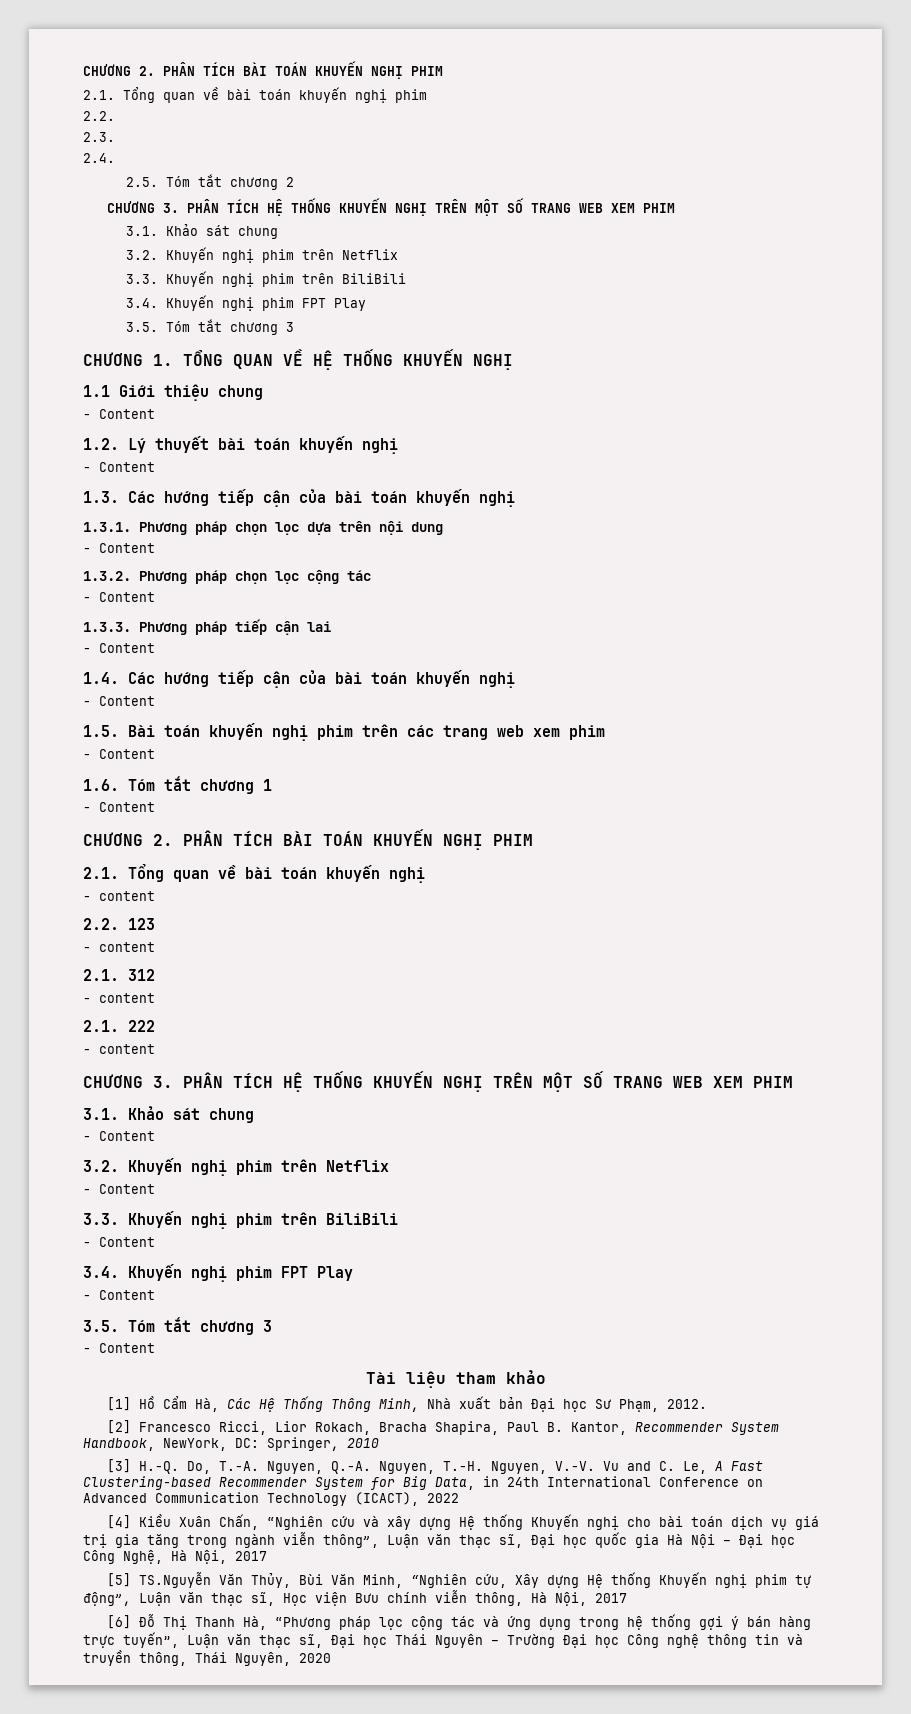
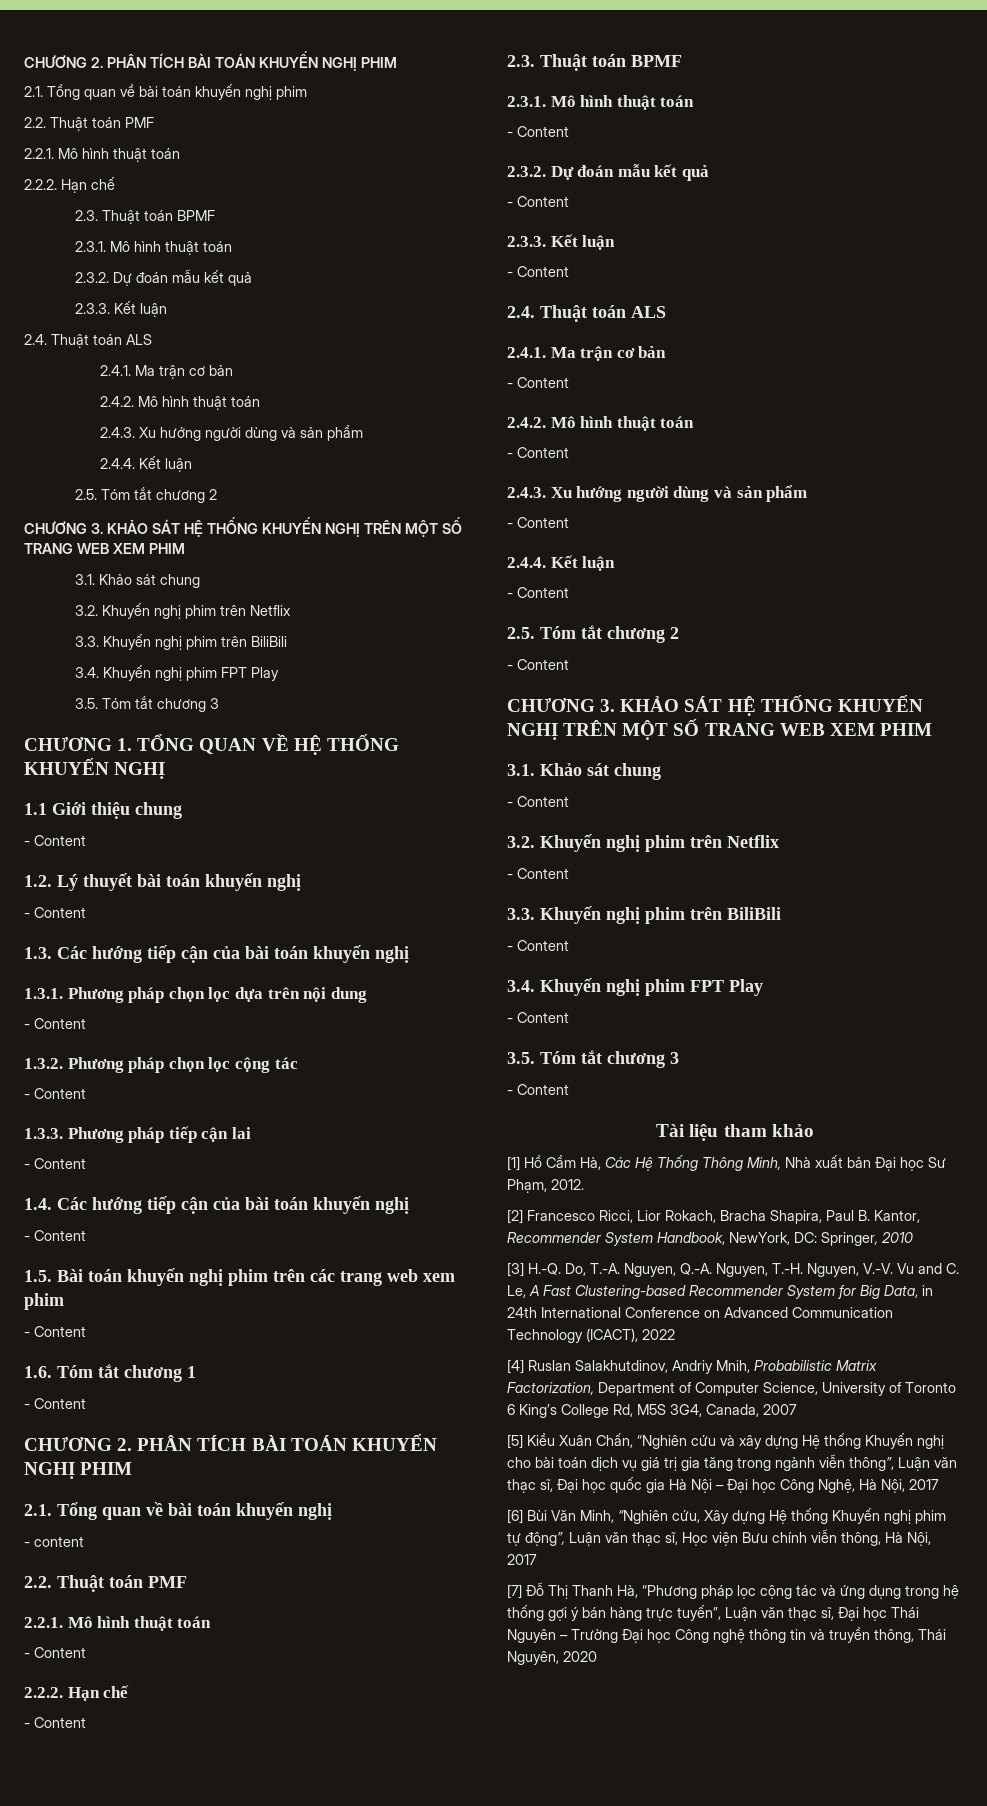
[83,132,115,142] [83,153,115,163] // 2.3. // 2.4. -> [50,117,154,131] [24,148,180,162] [24,176,115,193] [74,210,215,224] [74,241,232,255] [74,269,252,286] [74,300,167,317] [24,334,152,348] [99,365,233,379] [99,396,260,410] [99,425,363,441] [99,455,192,472] Thuật toán PMF // 2.2.1. Mô hình thuật toán // 2.2.2. Hạn chế // 2.3. Thuật toán BPMF // 2.3.1. Mô hình thuật toán // 2.3.2. Dự đoán mẫu kết quả // 2.3.3. Kết luận // 2.4. Thuật toán ALS // 2.4.1. Ma trận cơ bản // 2.4.2. Mô hình thuật toán // 2.4.3. Xu hướng người dùng và sản phẩm // 2.4.4. Kết luận
[187,199,260,213] PHÂN TÍCH -> [107,519,180,534] KHẢO SÁT
[128,918,155,930] [83,942,155,952] [83,969,155,981] [83,993,155,1003] [83,1020,155,1032] [83,1044,155,1054] [83,1072,273,1088] 123 // - content // 2.1. 312 // - content // 2.1. 222 // - content // CHƯƠNG 3. PHÂN TÍCH -> [57,1575,187,1592] [24,1616,212,1631] [24,1647,86,1658] [24,1685,130,1701] [24,1717,86,1728] [507,54,682,71] [507,95,695,110] [507,126,569,137] [507,164,709,181] [507,196,569,207] [507,234,616,250] [507,266,569,277] [507,305,666,322] [507,346,667,361] [507,377,569,388] [507,416,695,431] [507,447,569,458] [507,485,808,502] [507,517,569,528] [507,555,616,571] [507,587,569,598] [507,625,679,643] [507,659,569,670] [507,696,723,712] Thuật toán PMF // 2.2.1. Mô hình thuật toán // - Content // 2.2.2. Hạn chế // - Content // 2.3. Thuật toán BPMF // 2.3.1. Mô hình thuật toán // - Content // 2.3.2. Dự đoán mẫu kết quả // - Content // 2.3.3. Kết luận // - Content // 2.4. Thuật toán ALS // 2.4.1. Ma trận cơ bản // - Content // 2.4.2. Mô hình thuật toán // - Content // 2.4.3. Xu hướng người dùng và sản phẩm // - Content // 2.4.4. Kết luận // - Content // 2.5. Tóm tắt chương 2 // - Content // CHƯƠNG 3. KHẢO SÁT
(132, 1522) none -> [528,1360,877,1374] [507,1382,956,1396] [507,1404,797,1418] [507,1434,523,1449] Ruslan Salakhutdinov, Andriy Mnih, Probabilistic Matrix Factorization, Department of Computer Science, University of Toronto 6 King’s College Rd, M5S 3G4, Canada, 2007 // [5]
[107,1572,292,1588] [5] TS.Nguyễn Văn Thủy, -> [507,1509,523,1524] [6]
[107,1615,132,1629] [6] -> [507,1584,522,1599] [7]

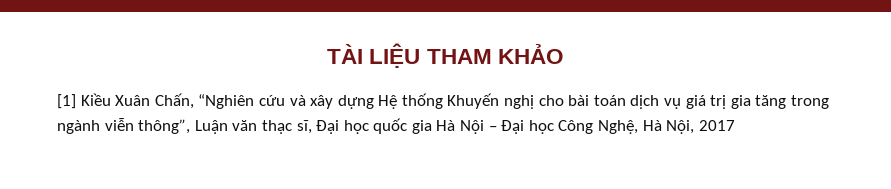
[24,51,397,72] [24,83,307,100] [24,117,154,131] [24,148,180,162] [24,176,115,193] [74,210,215,224] [74,241,232,255] [74,269,252,286] [74,300,167,317] [24,334,152,348] [99,365,233,379] [99,396,260,410] [99,425,363,441] [99,455,192,472] [74,487,217,503] [24,517,462,538] [24,543,185,554] [74,574,200,588] [74,602,291,619] [74,633,287,650] [74,664,279,681] [74,696,219,712] [24,734,399,755] [24,758,166,779] [24,802,182,819] [24,835,86,846] [24,873,301,891] [24,907,86,918] [24,945,409,963] [24,987,367,1003] [24,1018,86,1029] [24,1057,298,1073] [24,1088,86,1099] [24,1126,251,1143] [24,1158,86,1169] [24,1196,409,1214] [24,1230,86,1241] [24,1268,455,1286] [24,1293,64,1310] [24,1326,86,1337] [24,1364,196,1382] [24,1398,86,1409] [24,1434,437,1451] [24,1462,133,1479] [24,1502,332,1520] [24,1536,84,1547] [24,1575,187,1592] [24,1616,212,1631] [24,1647,86,1658] [24,1685,130,1701] [24,1717,86,1728] [507,54,682,71] [507,95,695,110] [507,126,569,137] [507,164,709,181] [507,196,569,207] [507,234,616,250] [507,266,569,277] [507,305,666,322] [507,346,667,361] [507,377,569,388] [507,416,695,431] [507,447,569,458] [507,485,808,502] [507,517,569,528] [507,555,616,571] [507,587,569,598] [507,625,679,643] [507,659,569,670] [507,695,923,716] [507,719,932,740] [507,763,661,780] [507,796,569,807] [507,834,779,852] [507,868,569,879] [507,906,781,924] [507,940,569,951] [507,978,763,996] [507,1012,569,1023] [507,1050,679,1068] [507,1084,569,1095] [656,1124,814,1141] [507,1154,946,1171] [507,1179,584,1193] [507,1209,920,1224] [507,1232,914,1246] [507,1262,959,1277] [507,1285,933,1299] [507,1307,893,1318] [507,1328,675,1343] [507,1359,877,1374] [507,1382,956,1396] [507,1404,797,1418] [507,1434,523,1449] CHƯƠNG 2. PHÂN TÍCH BÀI TOÁN KHUYẾN NGHỊ PHIM // 2.1. Tổng quan về bài toán khuyến nghị phim // 2.2. Thuật toán PMF // 2.2.1. Mô hình thuật toán // 2.2.2. Hạn chế // 2.3. Thuật toán BPMF // 2.3.1. Mô hình thuật toán // 2.3.2. Dự đoán mẫu kết quả // 2.3.3. Kết luận // 2.4. Thuật toán ALS // 2.4.1. Ma trận cơ bản // 2.4.2. Mô hình thuật toán // 2.4.3. Xu hướng người dùng và sản phẩm // 2.4.4. Kết luận // 2.5. Tóm tắt chương 2 // CHƯƠNG 3. KHẢO SÁT HỆ THỐNG KHUYẾN NGHỊ TRÊN MỘT SỐ TRANG WEB XEM PHIM // 3.1. Khảo sát chung // 3.2. Khuyến nghị phim trên Netflix // 3.3. Khuyến nghị phim trên BiliBili // 3.4. Khuyến nghị phim FPT Play // 3.5. Tóm tắt chương 3 // CHƯƠNG 1. TỔNG QUAN VỀ HỆ THỐNG KHUYẾN NGHỊ // 1.1 Giới thiệu chung // - Content // 1.2. Lý thuyết bài toán khuyến nghị // - Content // 1.3. Các hướng tiếp cận của bài toán khuyến nghị // 1.3.1. Phương pháp chọn lọc dựa trên nội dung // - Content // 1.3.2. Phương pháp chọn lọc cộng tác // - Content // 1.3.3. Phương pháp tiếp cận lai // - Content // 1.4. Các hướng tiếp cận của bài toán khuyến nghị // - Content // 1.5. Bài toán khuyến nghị phim trên các trang web xem phim // - Content // 1.6. Tóm tắt chương 1 // - Content // CHƯƠNG 2. PHÂN TÍCH BÀI TOÁN KHUYẾN NGHỊ PHIM // 2.1. Tổng quan về bài toán khuyến nghị // - content // 2.2. Thuật toán PMF // 2.2.1. Mô hình thuật toán // - Content // 2.2.2. Hạn chế // - Content // 2.3. Thuật toán BPMF // 2.3.1. Mô hình thuật toán // - Content // 2.3.2. Dự đoán mẫu kết quả // - Content // 2.3.3. Kết luận // - Content // 2.4. Thuật toán ALS // 2.4.1. Ma trận cơ bản // - Content // 2.4.2. Mô hình thuật toán // - Content // 2.4.3. Xu hướng người dùng và sản phẩm // - Content // 2.4.4. Kết luận // - Content // 2.5. Tóm tắt chương 2 // - Content // CHƯƠNG 3. KHẢO SÁT HỆ THỐNG KHUYẾN NGHỊ TRÊN MỘT SỐ TRANG WEB XEM PHIM // 3.1. Khảo sát chung // - Content // 3.2. Khuyến nghị phim trên Netflix // - Content // 3.3. Khuyến nghị phim trên BiliBili // - Content // 3.4. Khuyến nghị phim FPT Play // - Content // 3.5. Tóm tắt chương 3 // - Content // Tài liệu tham khảo // [1] Hồ Cẩm Hà, Các Hệ Thống Thông Minh, Nhà xuất bản Đại học Sư Phạm, 2012. // [2] Francesco Ricci, Lior Rokach, Bracha Shapira, Paul B. Kantor, Recommender System Handbook, NewYork, DC: Springer, 2010 // [3] H.-Q. Do, T.-A. Nguyen, Q.-A. Nguyen, T.-H. Nguyen, V.-V. Vu and C. Le, A Fast Clustering-based Recommender System for Big Data, in 24th International Conference on Advanced Communication Technology (ICACT), 2022 // [4] Ruslan Salakhutdinov, Andriy Mnih, Probabilistic Matrix Factorization, Department of Computer Science, University of Toronto 6 King’s College Rd, M5S 3G4, Canada, 2007 // [5] -> [327,43,564,68] [57,94,76,109] TÀI LIỆU THAM KHẢO // [1]
[507,1507,946,1524] [507,1529,931,1546] [507,1554,537,1565] [507,1582,959,1599] [507,1604,919,1621] [507,1626,946,1643] [507,1651,597,1665] // [6] Bùi Văn Minh, “Nghiên cứu, Xây dựng Hệ thống Khuyến nghị phim tự động”, Luận văn thạc sĩ, Học viện Bưu chính viễn thông, Hà Nội, 2017 // [7] Đỗ Thị Thanh Hà, “Phương pháp lọc cộng tác và ứng dụng trong hệ thống gợi ý bán hàng trực tuyến”, Luận văn thạc sĩ, Đại học Thái Nguyên – Trường Đại học Công nghệ thông tin và truyền thông, Thái Nguyên, 2020 -> (735, 125) none

